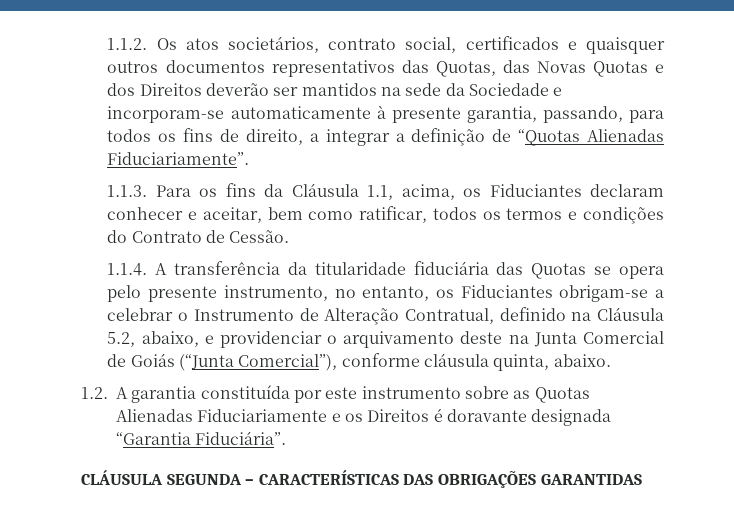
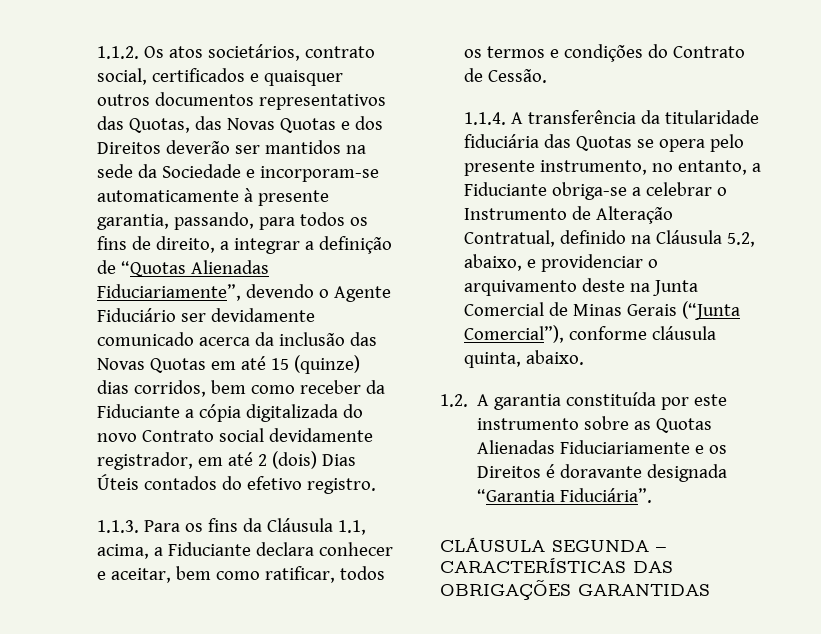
[107,152,250,165] Fiduciariamente”. -> [96,284,391,302] [96,308,315,322] [96,332,377,346] [96,355,360,374] [96,380,385,397] [96,404,363,422] [96,428,373,442] [96,451,356,470] [96,474,376,494] Fiduciariamente”, devendo o Agente Fiduciário ser devidamente comunicado acerca da inclusão das Novas Quotas em até 15 (quinze) dias corridos, bem como receber da Fiduciante a cópia digitalizada do novo Contrato social devidamente registrador, em até 2 (dois) Dias Úteis contados do efetivo registro.
[463,184,664,197] os Fiduciantes declaram -> [153,542,314,556] a Fiduciante declara
[435,285,649,302] os Fiduciantes obrigam-se -> [751,163,761,172] [463,182,627,200] a Fiduciante obriga-se
[130,353,175,367] Goiás -> [572,304,677,316] Minas Gerais

